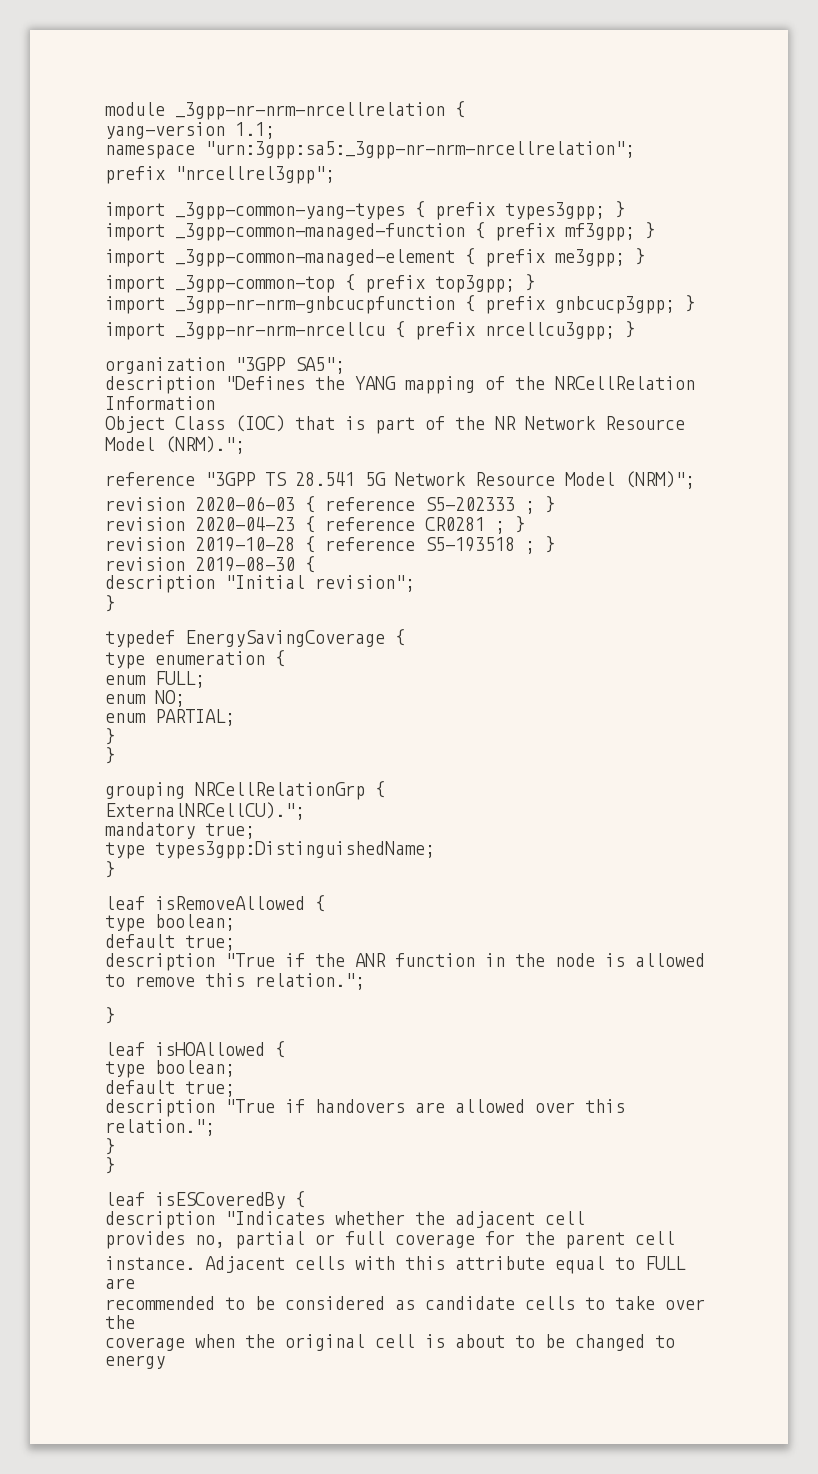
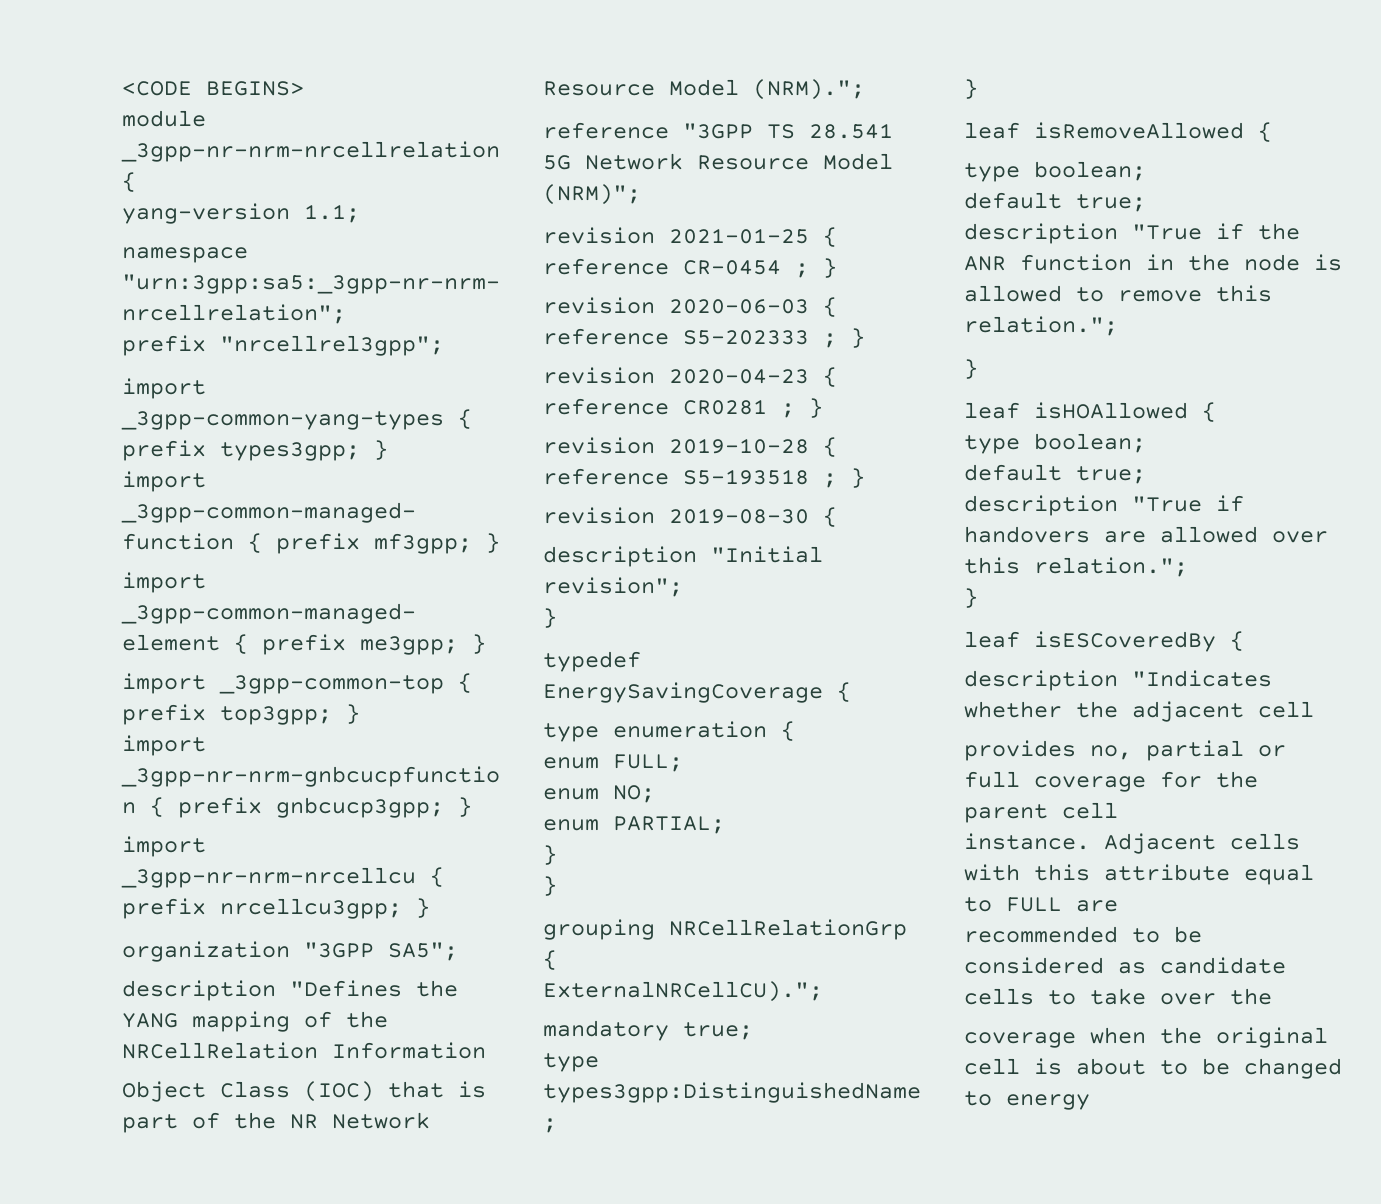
(105, 109) none -> [122,81,304,96] <CODE BEGINS> //
(695, 480) none -> [543,227,837,247] [543,258,837,278] // revision 2021-01-25 { reference CR-0454 ; }
[105,1157,115,1174] // } -> (978, 598) none

